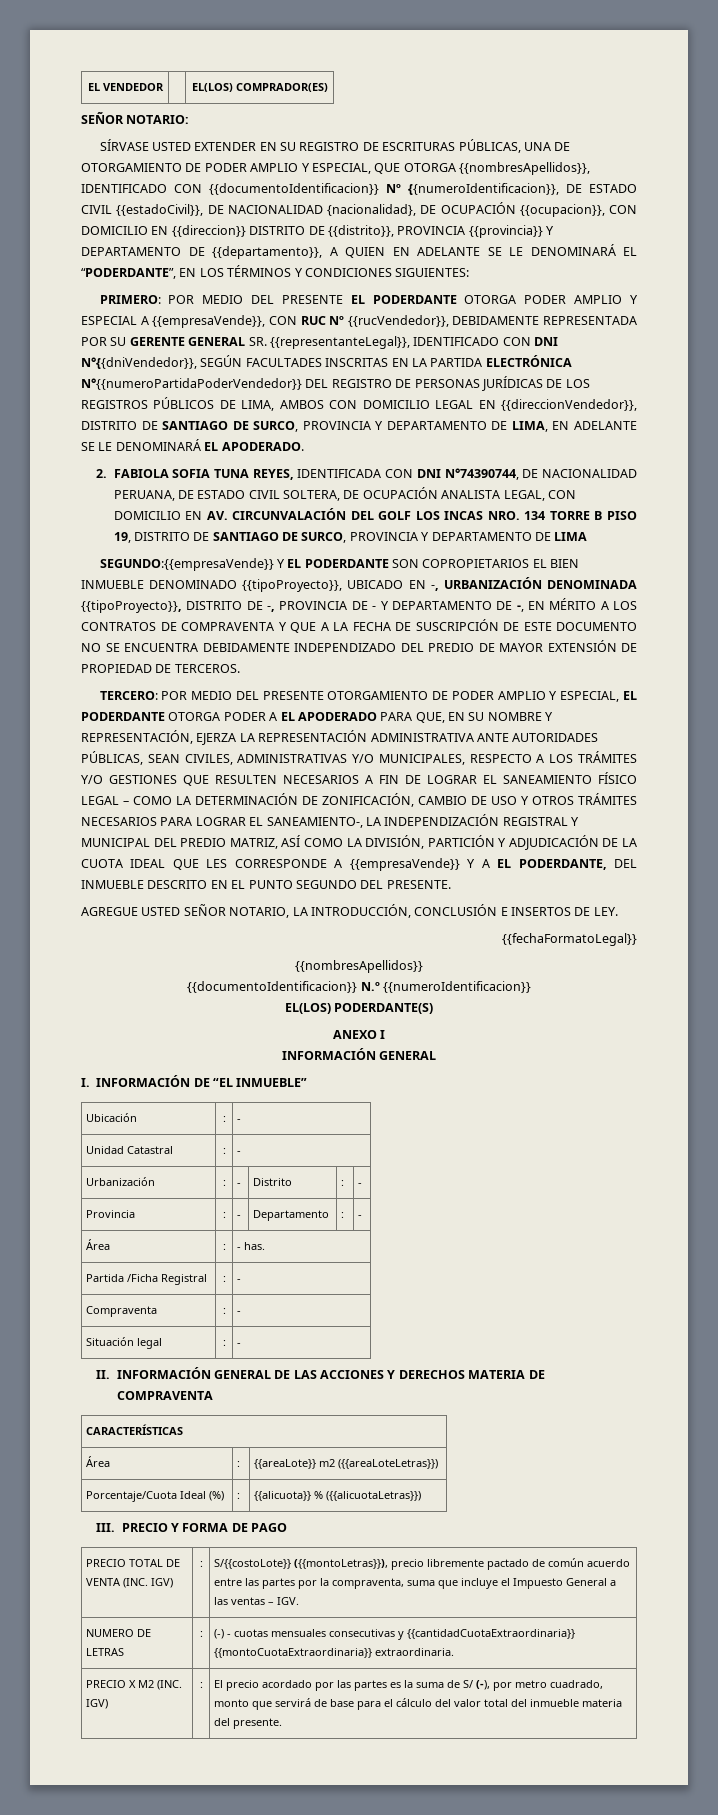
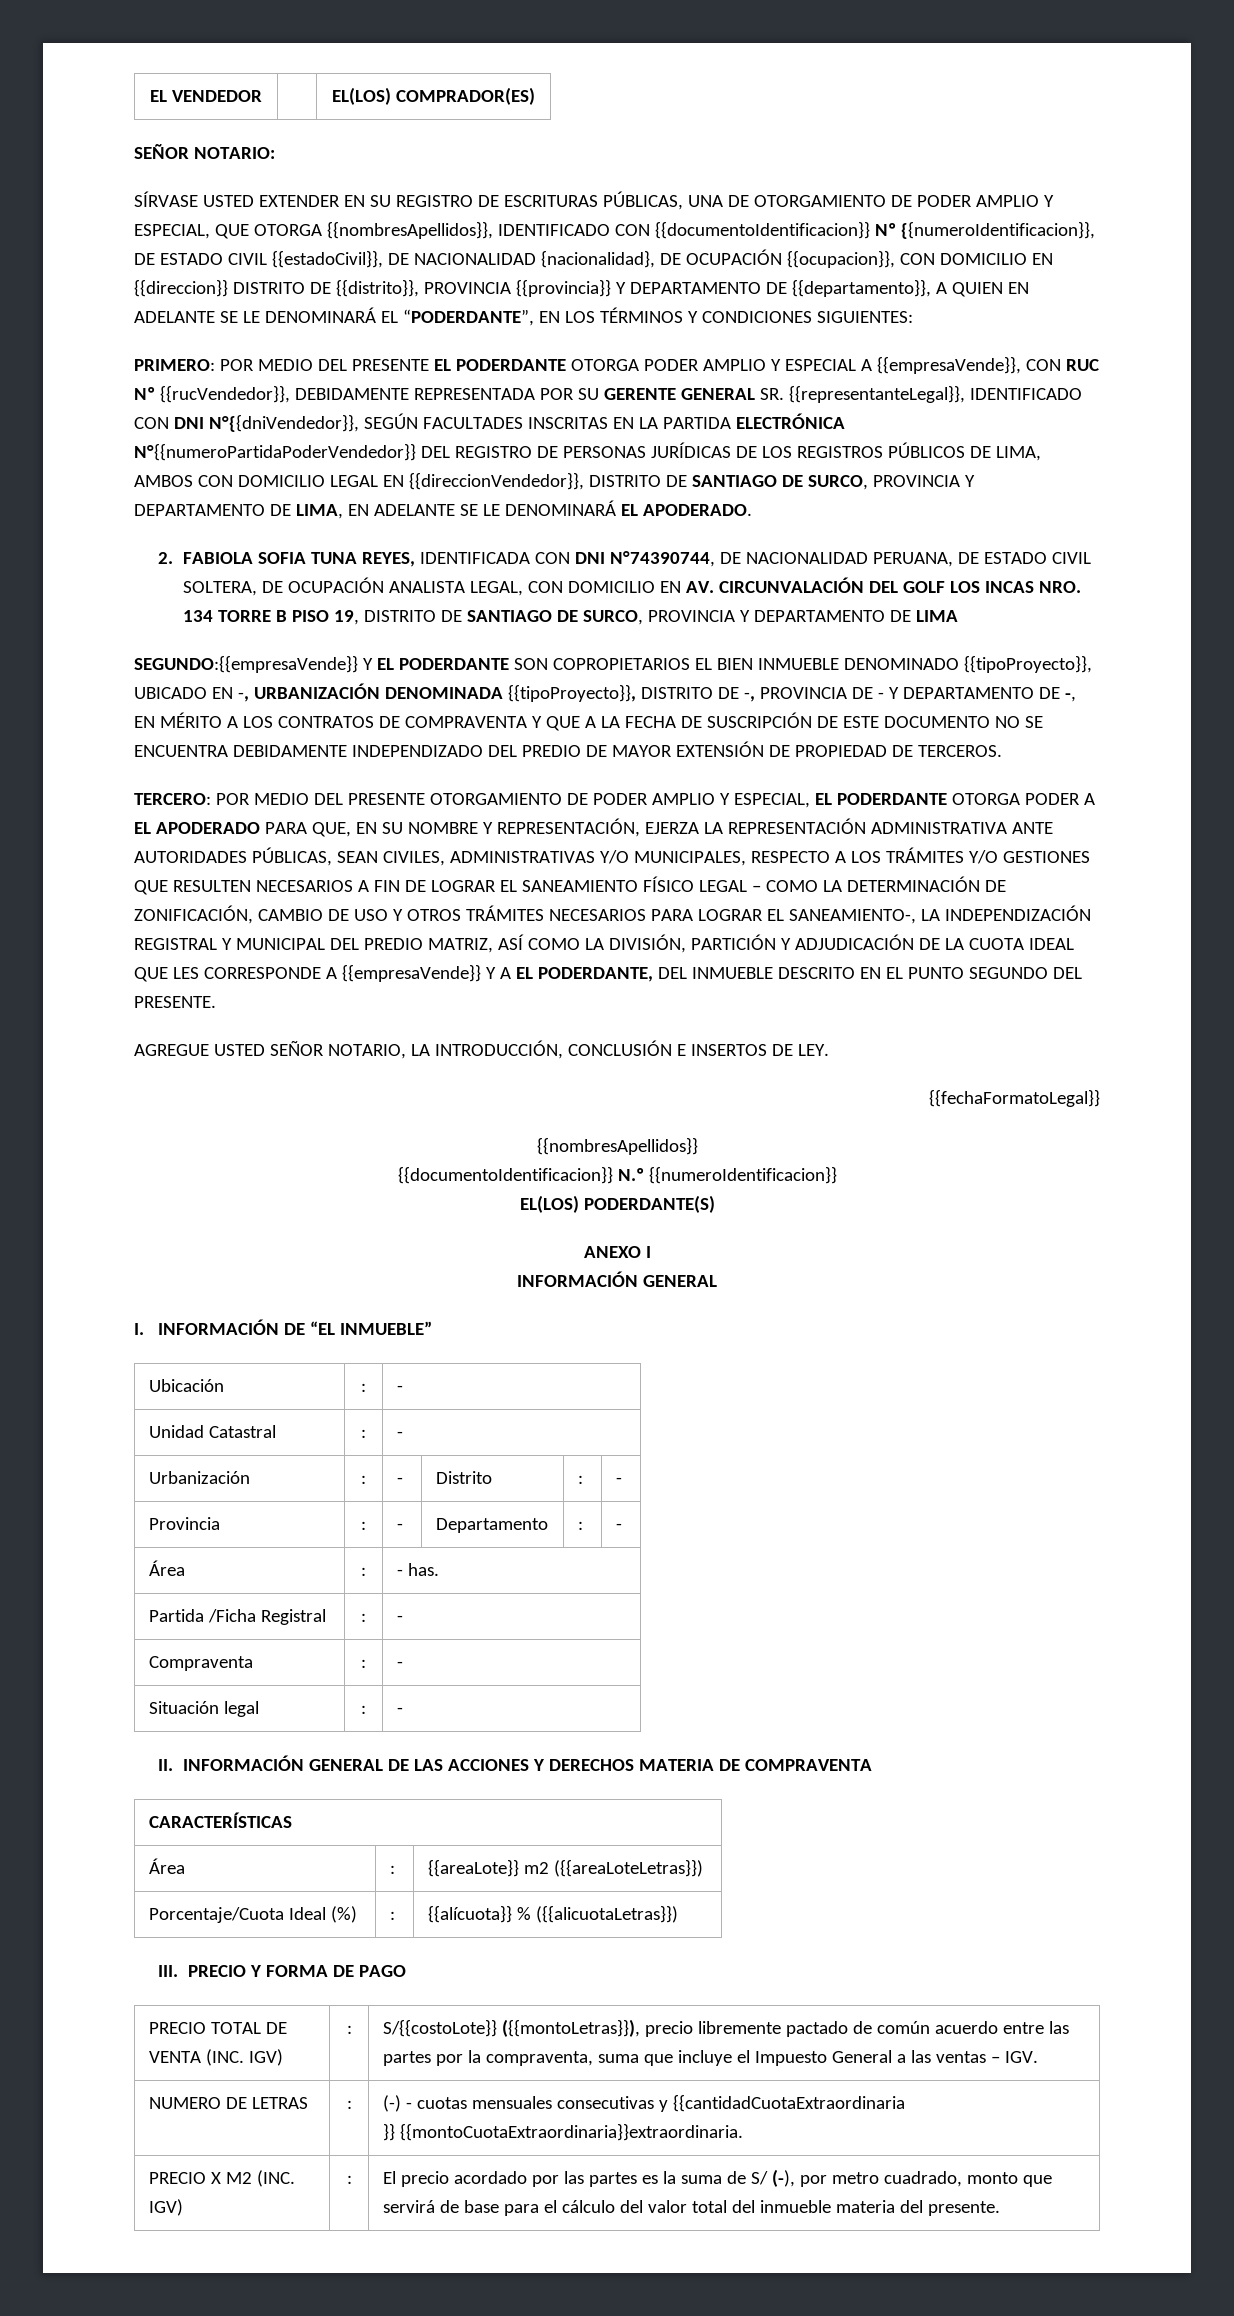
[254,1491,312,1501] {{alicuota}} -> [427,1905,512,1923] {{alícuota}}
[407,1629,576,1639] [214,1648,455,1658] {{cantidadCuotaExtraordinaria}} {{montoCuotaExtraordinaria}} extraordinaria. -> [672,2094,905,2112] [382,2123,743,2141] {{cantidadCuotaExtraordinaria // }} {{montoCuotaExtraordinaria}}extraordinaria.

